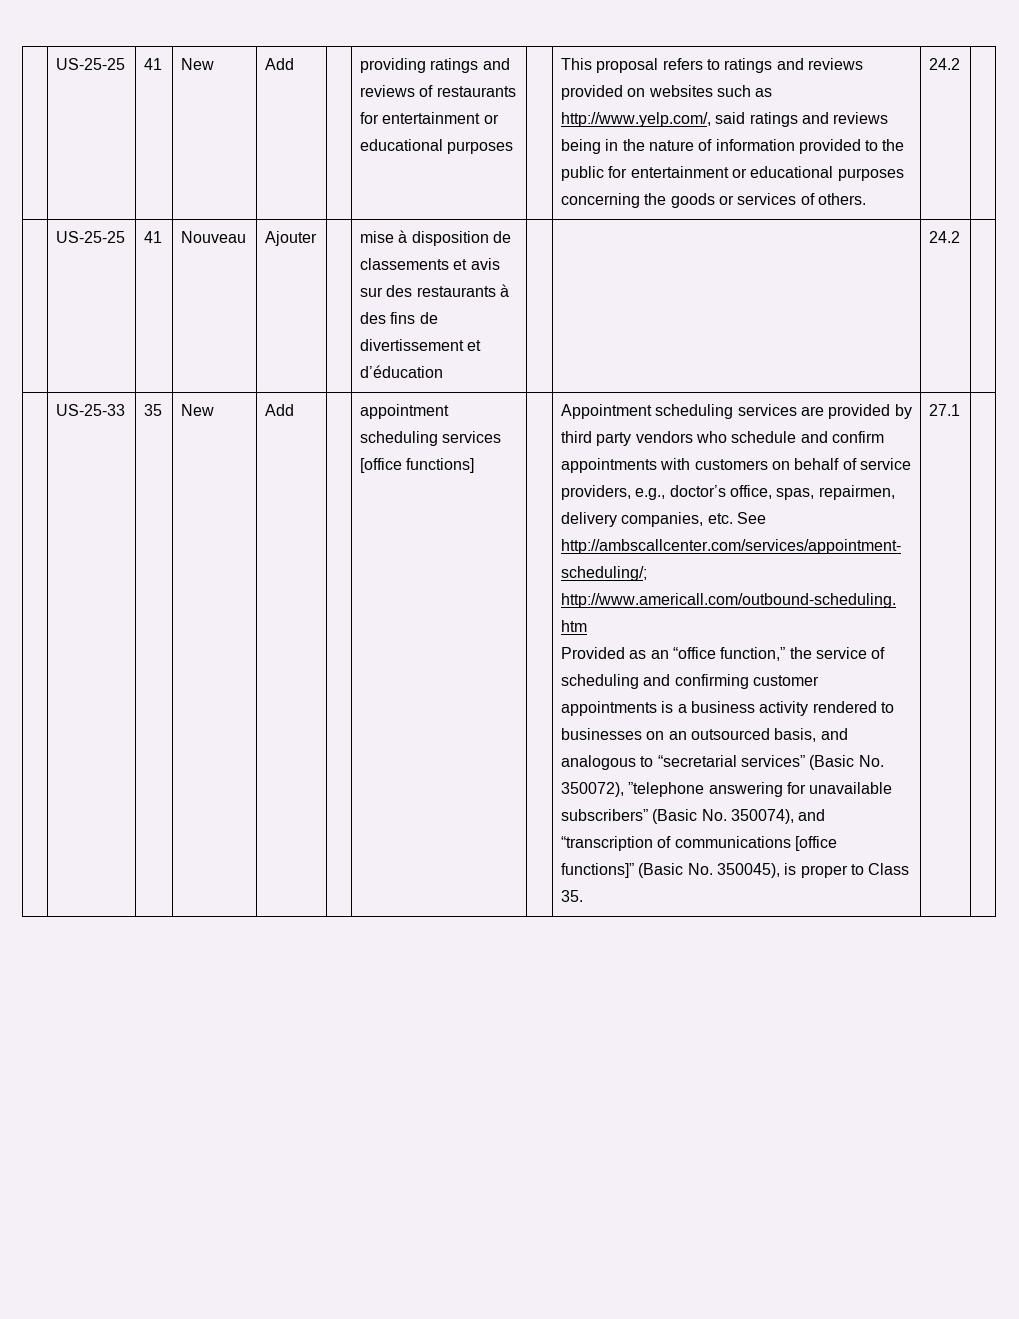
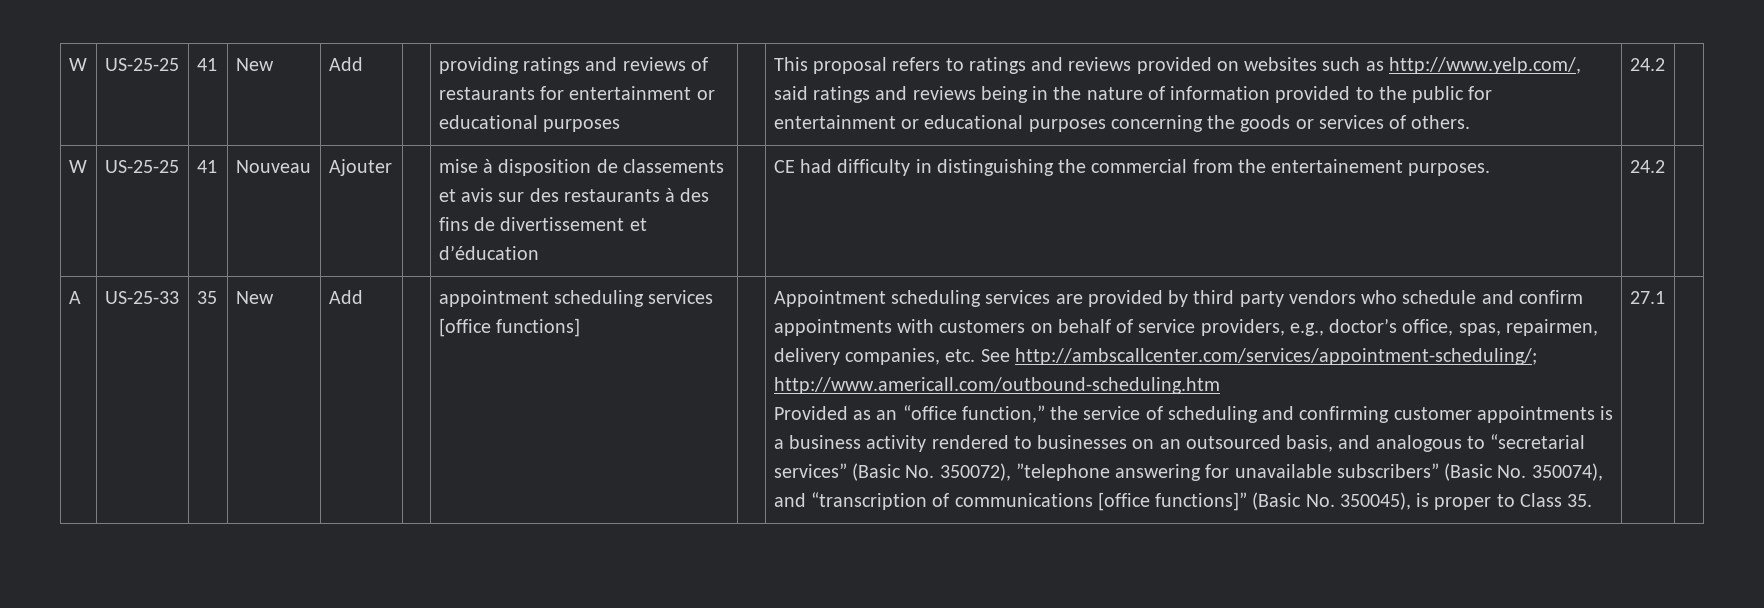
(55, 64) none -> [68,58,87,71] W
(960, 64) none -> [68,160,87,173] W
[928,231,960,243] | 24.2 | // -> [773,159,1491,176] [1629,160,1665,173] [68,291,81,304] CE had difficulty in distinguishing the commercial from the entertainement purposes. | 24.2 | // A

